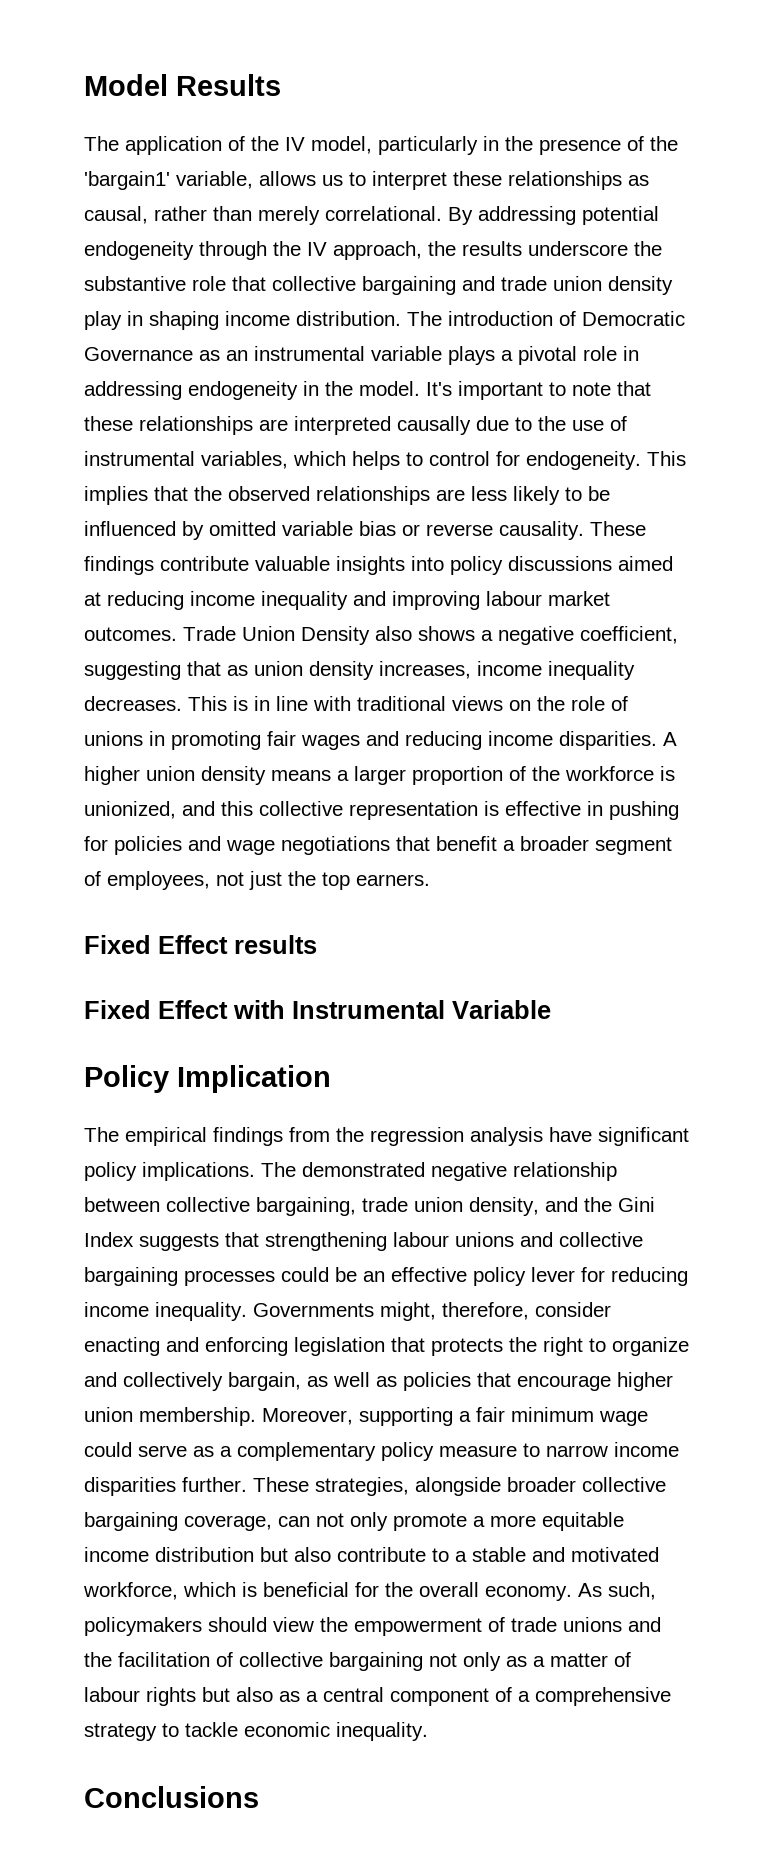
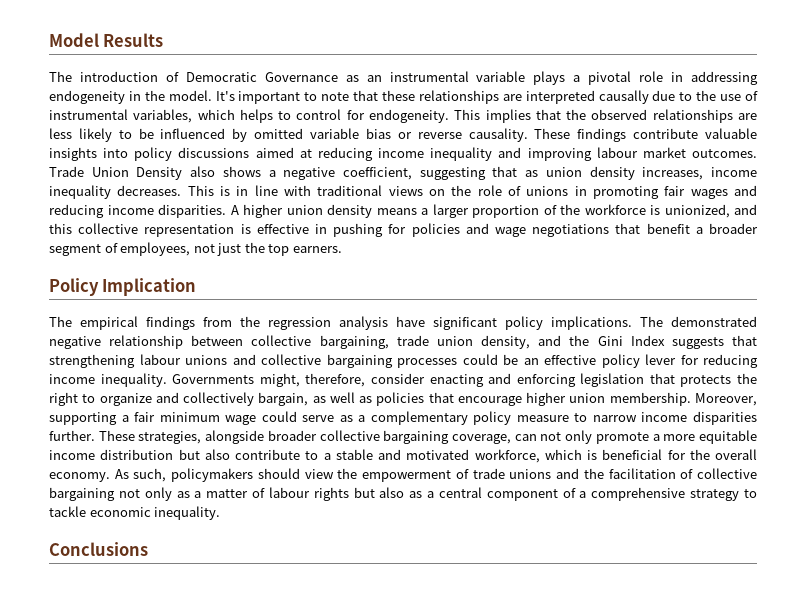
[125,136,678,155] [84,171,649,190] [84,206,659,225] [84,241,662,260] [84,276,673,295] [84,311,442,330] application of the IV model, particularly in the presence of the 'bargain1' variable, allows us to interpret these relationships as causal, rather than merely correlational. By addressing potential endogeneity through the IV approach, the results underscore the substantive role that collective bargaining and trade union density play in shaping income distribution. The -> (72, 76) none
[84,935,317,954] [84,1000,551,1019] // Fixed Effect results // Fixed Effect with Instrumental Variable -> (342, 249) none

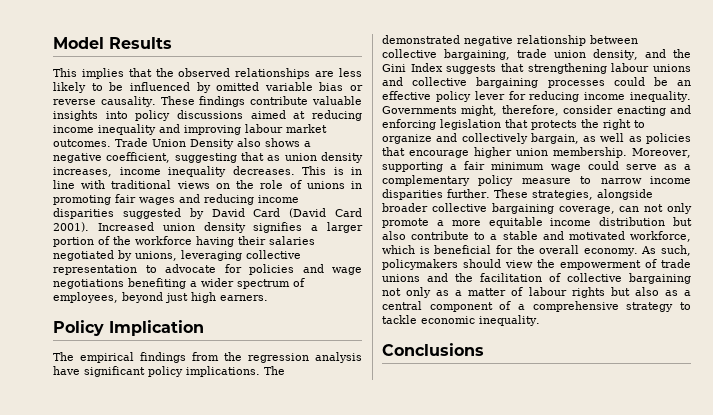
[49,71,759,85] [49,90,759,104] [49,109,449,123] The introduction of Democratic Governance as an instrumental variable plays a pivotal role in addressing endogeneity in the model. It's important to note that these relationships are interpreted causally due to the use of instrumental variables, which helps to control for endogeneity. -> (172, 43) none
[158,204,417,218] disparities. A higher union density means -> [53,208,362,219] [53,222,303,233] disparities suggested by David Card (David Card 2001). Increased union density signifies
[472,205,539,218] proportion -> [53,237,94,247] portion
[650,204,757,218] [49,223,384,237] is unionized, and this collective representation is effective in pushing -> [196,236,315,247] [53,250,301,261] [53,264,216,275] having their salaries negotiated by unions, leveraging collective representation to advocate
[615,223,758,234] [49,242,290,256] that benefit a broader segment of employees, not just the top -> [128,278,305,289] [53,292,216,303] benefiting a wider spectrum of employees, beyond just high

